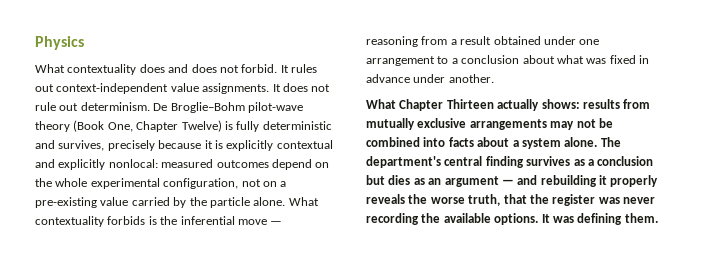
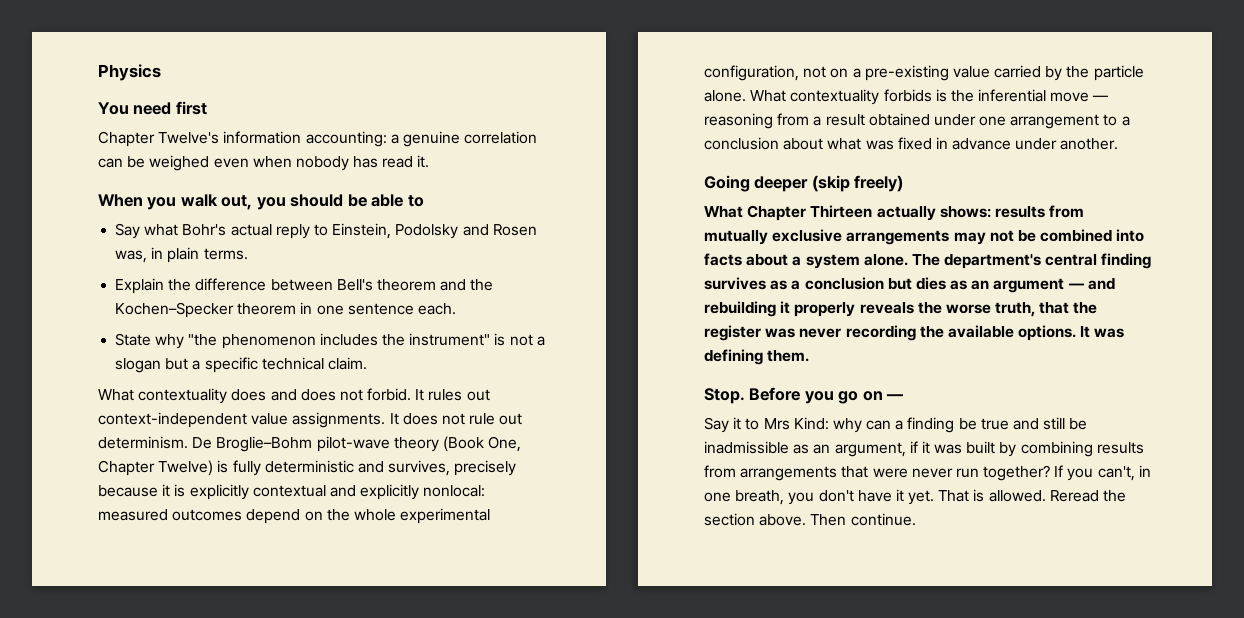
(84, 43) none -> [98,101,207,115] [98,131,538,147] [98,155,430,171] [98,194,424,210] [115,223,537,239] [115,247,248,263] [115,278,494,294] [115,302,456,318] [115,333,545,349] [115,357,367,373] // You need first // Chapter Twelve's information accounting: a genuine correlation can be weighed even when nobody has read it. // When you walk out, you should be able to // Say what Bohr's actual reply to Einstein, Podolsky and Rosen was, in plain terms. // Explain the difference between Bell's theorem and the Kochen–Specker theorem in one sentence each. // State why "the phenomenon includes the instrument" is not a slogan but a specific technical claim.
(494, 78) none -> [704,175,904,192] // Going deeper (skip freely)
(658, 218) none -> [704,387,904,404] [704,417,1088,433] [704,441,1144,457] [704,465,1151,481] [704,489,1127,505] [704,513,916,526] // Stop. Before you go on — // Say it to Mrs Kind: why can a finding be true and still be inadmissible as an argument, if it was built by combining results from arrangements that were never run together? If you can't, in one breath, you don't have it yet. That is allowed. Reread the section above. Then continue.

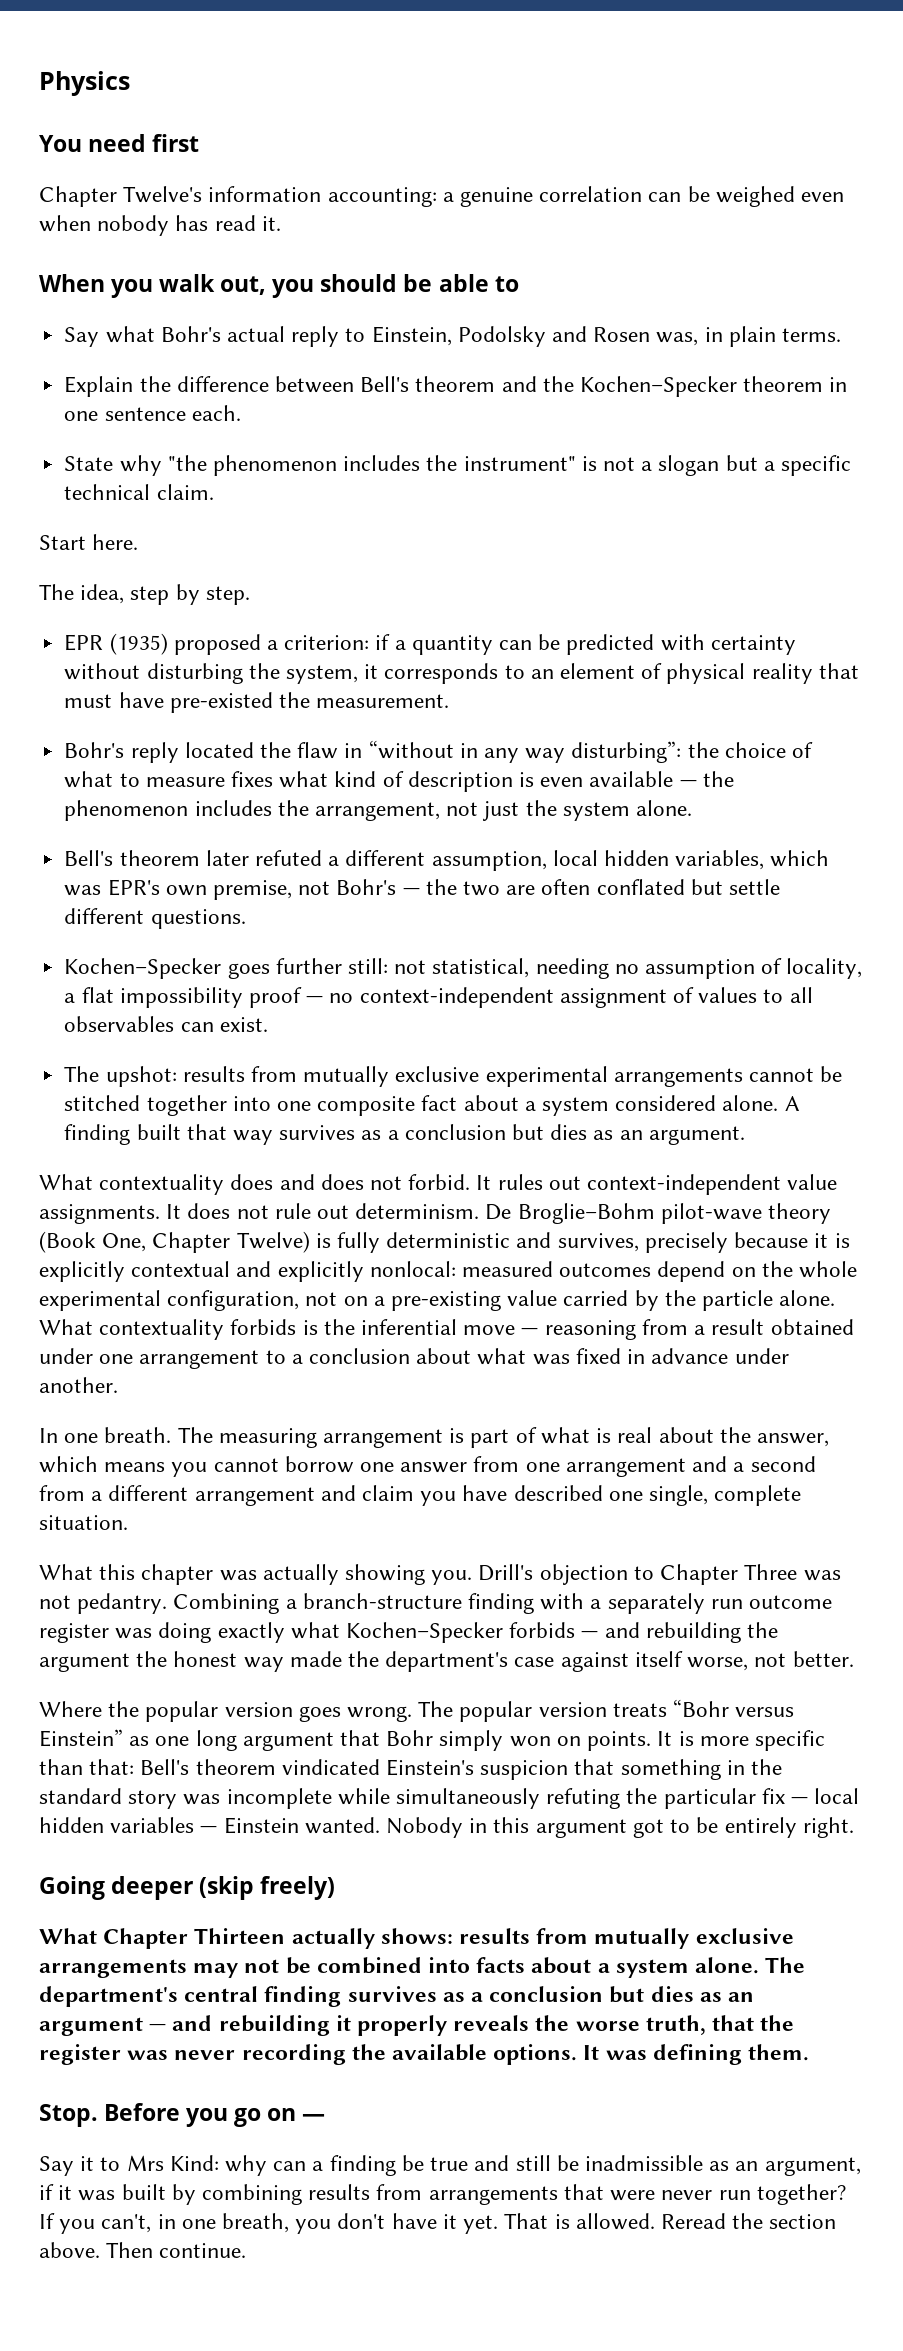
(367, 363) none -> [39,534,139,550] [39,584,250,605] [64,633,796,655] [64,663,859,684] [64,692,450,713] [64,740,814,763] [64,771,734,792] [64,800,692,821] [64,850,830,871] [64,879,781,900] [64,908,246,929] [64,958,863,979] [64,987,813,1008] [64,1016,268,1032] [64,1066,843,1087] [64,1095,800,1116] [64,1124,745,1145] // Start here. // The idea, step by step. // EPR (1935) proposed a criterion: if a quantity can be predicted with certainty without disturbing the system, it corresponds to an element of physical reality that must have pre-existed the measurement. // Bohr's reply located the flaw in “without in any way disturbing”: the choice of what to measure fixes what kind of description is even available — the phenomenon includes the arrangement, not just the system alone. // Bell's theorem later refuted a different assumption, local hidden variables, which was EPR's own premise, not Bohr's — the two are often conflated but settle different questions. // Kochen–Specker goes further still: not statistical, needing no assumption of locality, a flat impossibility proof — no context-independent assignment of values to all observables can exist. // The upshot: results from mutually exclusive experimental arrangements cannot be stitched together into one composite fact about a system considered alone. A finding built that way survives as a conclusion but dies as an argument.
(1119, 144) none -> [39,1427,829,1448] [39,1456,816,1477] [39,1485,802,1506] [39,1515,128,1530] [39,1564,841,1585] [39,1593,833,1614] [39,1622,779,1643] [39,1651,854,1672] [39,1699,795,1722] [39,1729,825,1751] [39,1759,783,1780] [39,1788,860,1809] [39,1817,854,1838] // In one breath. The measuring arrangement is part of what is real about the answer, which means you cannot borrow one answer from one arrangement and a second from a different arrangement and claim you have described one single, complete situation. // What this chapter was actually showing you. Drill's objection to Chapter Three was not pedantry. Combining a branch-structure finding with a separately run outcome register was doing exactly what Kochen–Specker forbids — and rebuilding the argument the honest way made the department's case against itself worse, not better. // Where the popular version goes wrong. The popular version treats “Bohr versus Einstein” as one long argument that Bohr simply won on points. It is more specific than that: Bell's theorem vindicated Einstein's suspicion that something in the standard story was incomplete while simultaneously refuting the particular fix — local hidden variables — Einstein wanted. Nobody in this argument got to be entirely right.

